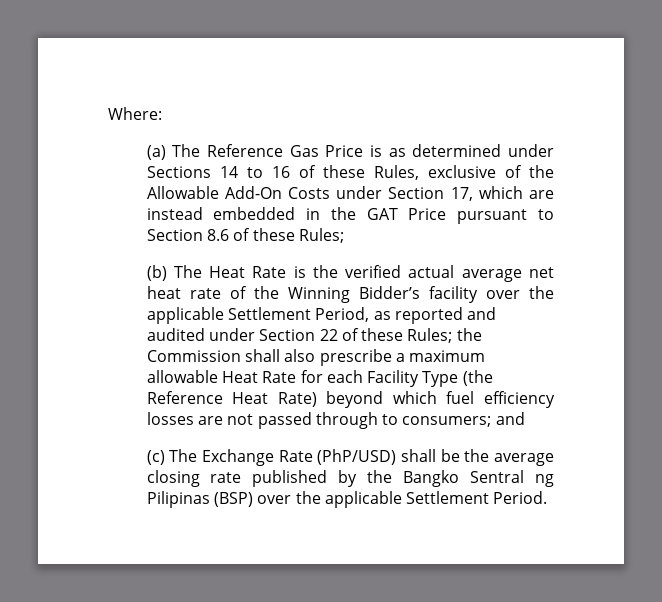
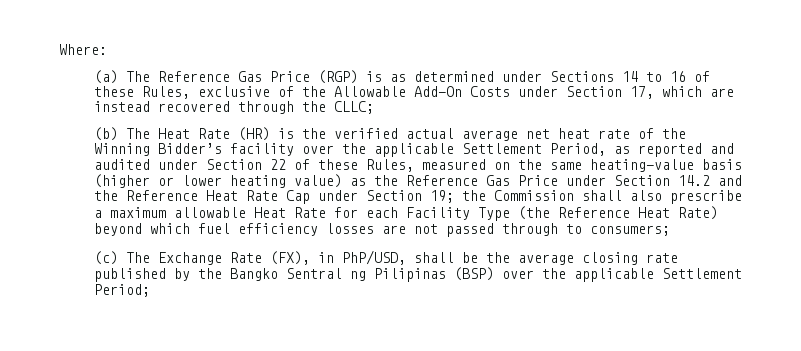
(364, 151) none -> [317,70,358,84] (RGP)
[213,207,554,224] [146,228,344,243] embedded in the GAT Price pursuant to Section 8.6 of these Rules; -> [157,101,374,114] recovered through the CLLC;
(287, 272) none -> [237,127,270,141] (HR)
[407,328,453,343] Rules; -> [365,159,742,172] [93,174,742,188] [93,190,454,204] Rules, measured on the same heating-value basis (higher or lower heating value) as the Reference Gas Price under Section 14.2 and the Reference Heat Rate Cap under Section 19;
[495,412,525,425] and -> (670, 230) none
[317,449,397,465] (PhP/USD) -> [269,250,406,265] (FX), in PhP/USD,
[493,491,548,504] Period. -> [93,284,150,297] Period;

